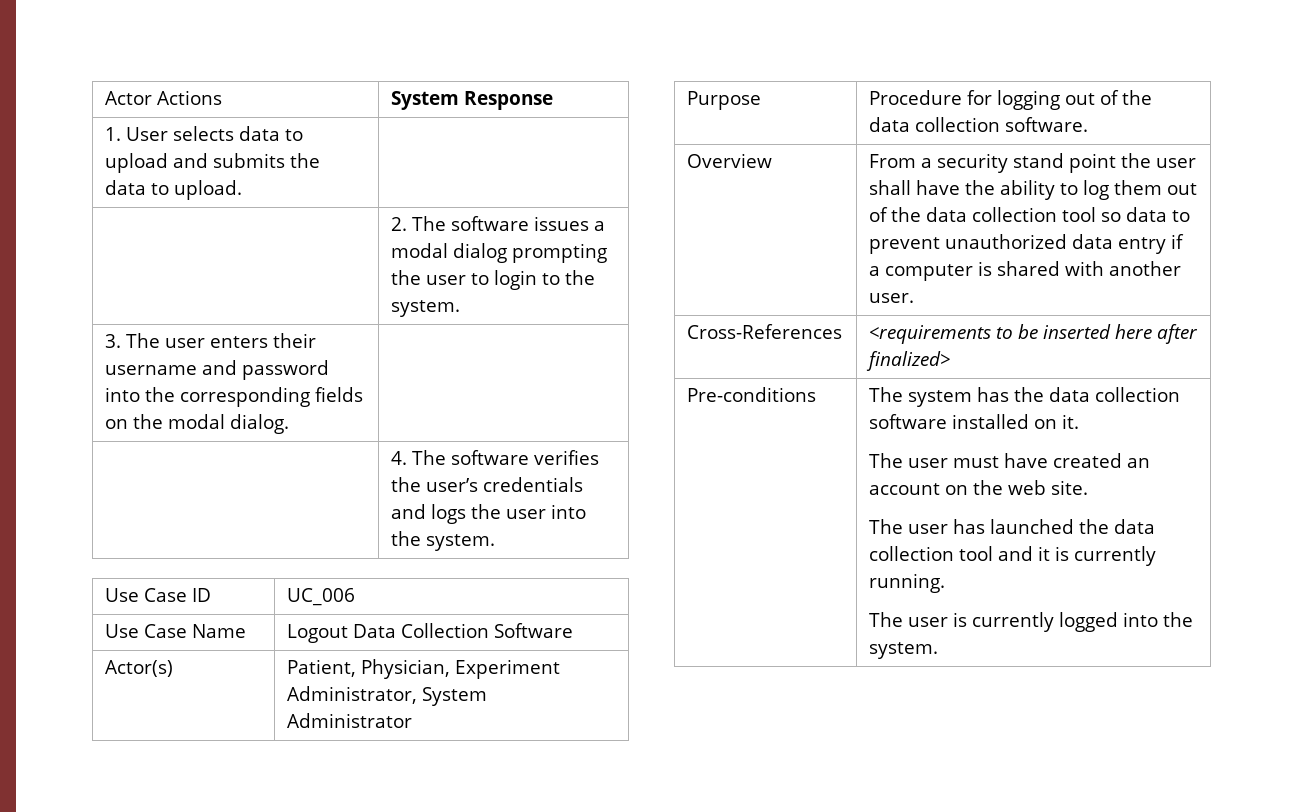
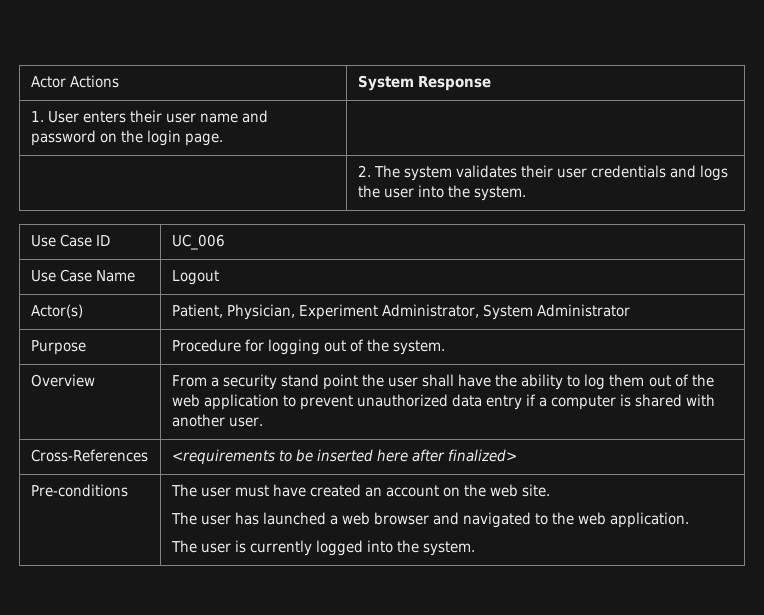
[173,126,304,141] [105,153,321,173] [105,180,243,200] [391,216,606,231] [391,243,608,263] [391,270,596,290] [391,300,461,317] [105,333,317,348] [105,360,330,380] [105,387,364,407] [105,414,290,434] [391,450,600,465] [391,477,479,492] selects data to upload and submits the data to upload. | // | 2. The software issues a modal dialog prompting the user to login to the system. // 3. The user enters their username and password into the corresponding fields on the modal dialog. | // | 4. The software verifies the user’s -> [82,110,269,123] [30,130,224,146] [357,165,588,181] enters their user name and password on the login page. | // | 2. The system validates their user
[353,623,574,638] Data Collection Software -> (219, 277) none
[869,117,1089,132] data collection software. -> [393,340,446,355] system.
[926,207,1168,222] data collection tool so data -> [171,394,279,410] web application
[908,387,1181,407] [869,414,1080,429] [869,453,904,468] system has the data collection software installed on it. // The -> (197, 490) none
[1079,519,1156,534] [869,546,1157,566] [869,573,946,593] the data collection tool and it is currently running. -> [330,512,690,528] a web browser and navigated to the web application.

